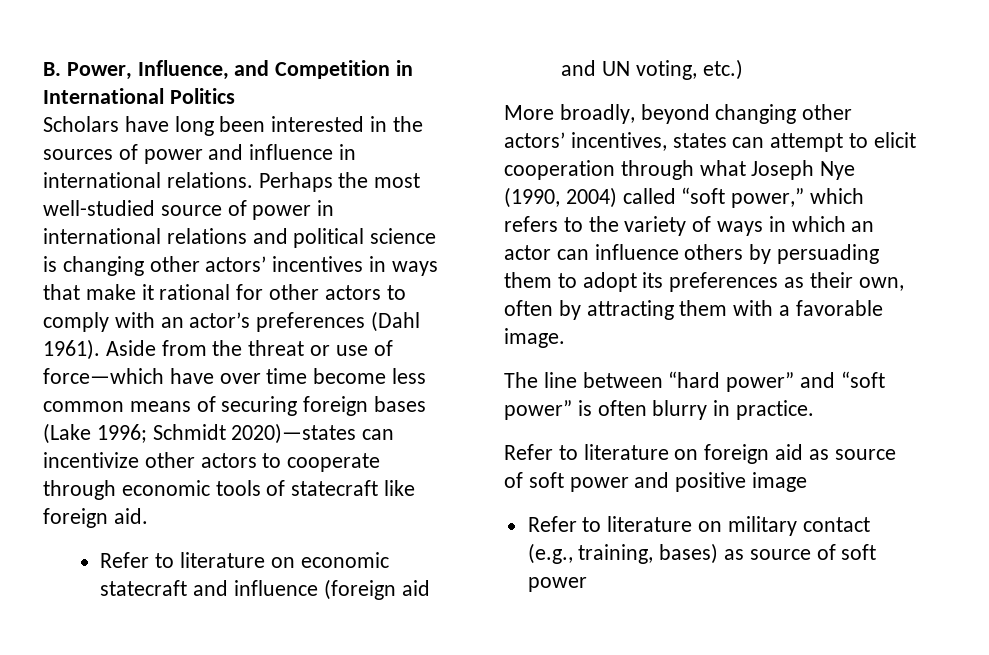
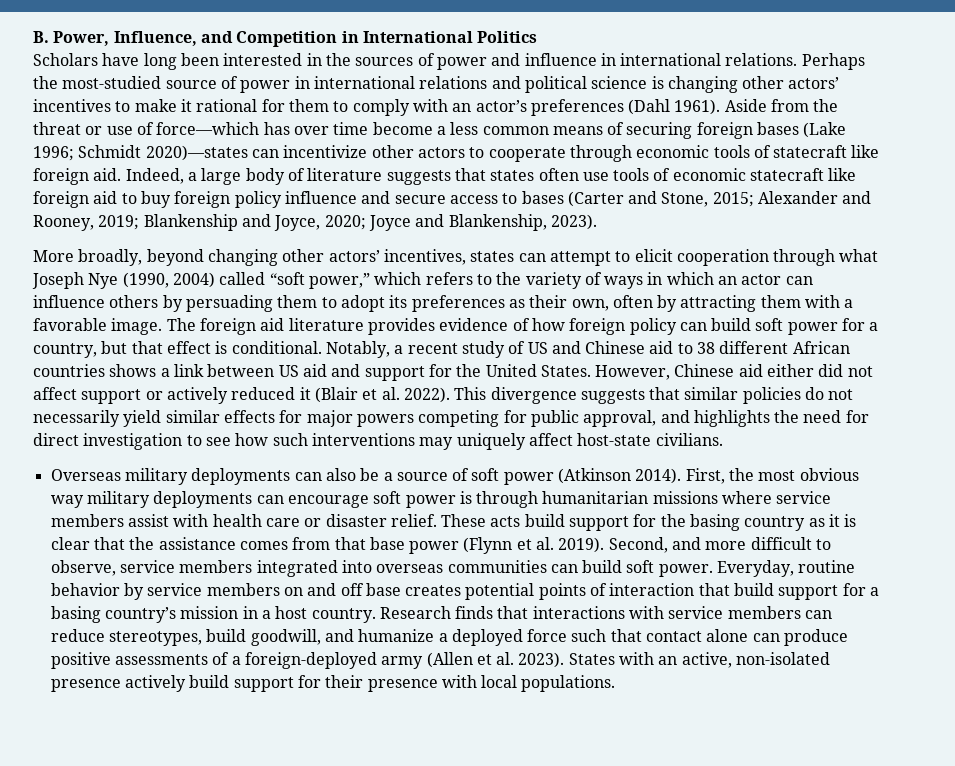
[374,173,421,188] [43,200,155,216] most well-studied -> [62,76,162,89] most-studied
[369,256,438,276] [43,284,80,300] in ways that -> [115,101,131,112] to
[269,284,381,300] other actors -> [288,99,329,112] them
[169,368,214,384] have -> [263,122,290,135] has
(387, 376) none -> [436,126,446,135] a
[100,552,389,568] [100,579,430,600] [561,59,743,80] // Refer to literature on economic statecraft and influence (foreign aid and UN voting, etc.) -> [125,168,857,185] [33,191,872,208] [33,214,597,231] Indeed, a large body of literature suggests that states often use tools of economic statecraft like foreign aid to buy foreign policy influence and secure access to bases (Carter and Stone, 2015; Alexander and Rooney, 2019; Blankenship and Joyce, 2020; Joyce and Blankenship, 2023).
[504,371,885,392] [504,400,815,420] [504,444,896,464] [504,472,808,492] [527,516,870,536] [527,543,877,564] [527,577,587,592] // The line between “hard power” and “soft power” is often blurry in practice. // Refer to literature on foreign aid as source of soft power and positive image // Refer to literature on military contact (e.g., training, bases) as source of soft power -> [166,318,879,335] [33,341,850,358] [33,364,873,381] [33,387,854,404] [33,410,869,427] [33,433,723,450] [50,468,859,485] [50,491,832,508] [50,514,857,531] [50,537,832,554] [50,560,856,577] [50,583,880,600] [50,606,833,623] [50,629,849,646] [50,652,831,669] [50,675,616,692] The foreign aid literature provides evidence of how foreign policy can build soft power for a country, but that effect is conditional. Notably, a recent study of US and Chinese aid to 38 different African countries shows a link between US aid and support for the United States. However, Chinese aid either did not affect support or actively reduced it (Blair et al. 2022). This divergence suggests that similar policies do not necessarily yield similar effects for major powers competing for public approval, and highlights the need for direct investigation to see how such interventions may uniquely affect host-state civilians. // Overseas military deployments can also be a source of soft power (Atkinson 2014). First, the most obvious way military deployments can encourage soft power is through humanitarian missions where service members assist with health care or disaster relief. These acts build support for the basing country as it is clear that the assistance comes from that base power (Flynn et al. 2019). Second, and more difficult to observe, service members integrated into overseas communities can build soft power. Everyday, routine behavior by service members on and off base creates potential points of interaction that build support for a basing country’s mission in a host country. Research finds that interactions with service members can reduce stereotypes, build goodwill, and humanize a deployed force such that contact alone can produce positive assessments of a foreign-deployed army (Allen et al. 2023). States with an active, non-isolated presence actively build support for their presence with local populations.

